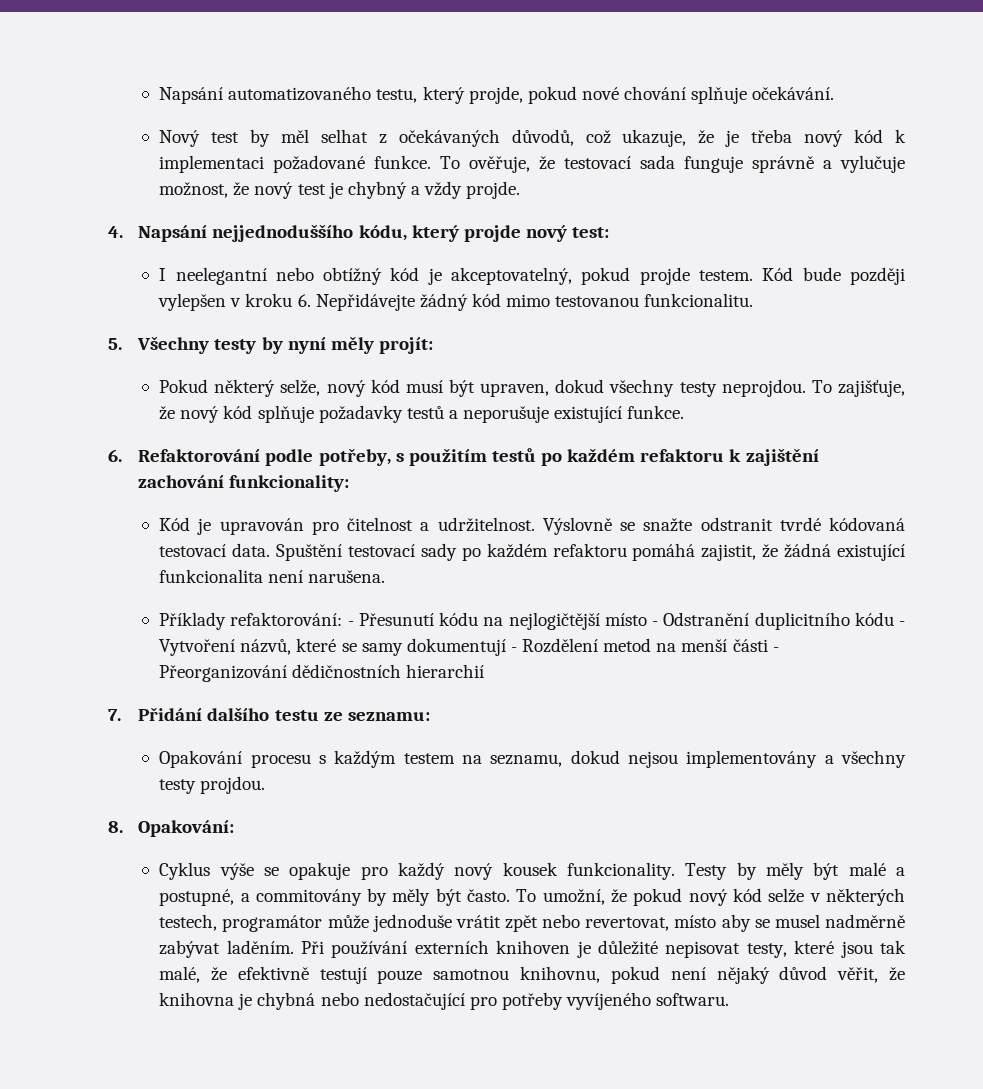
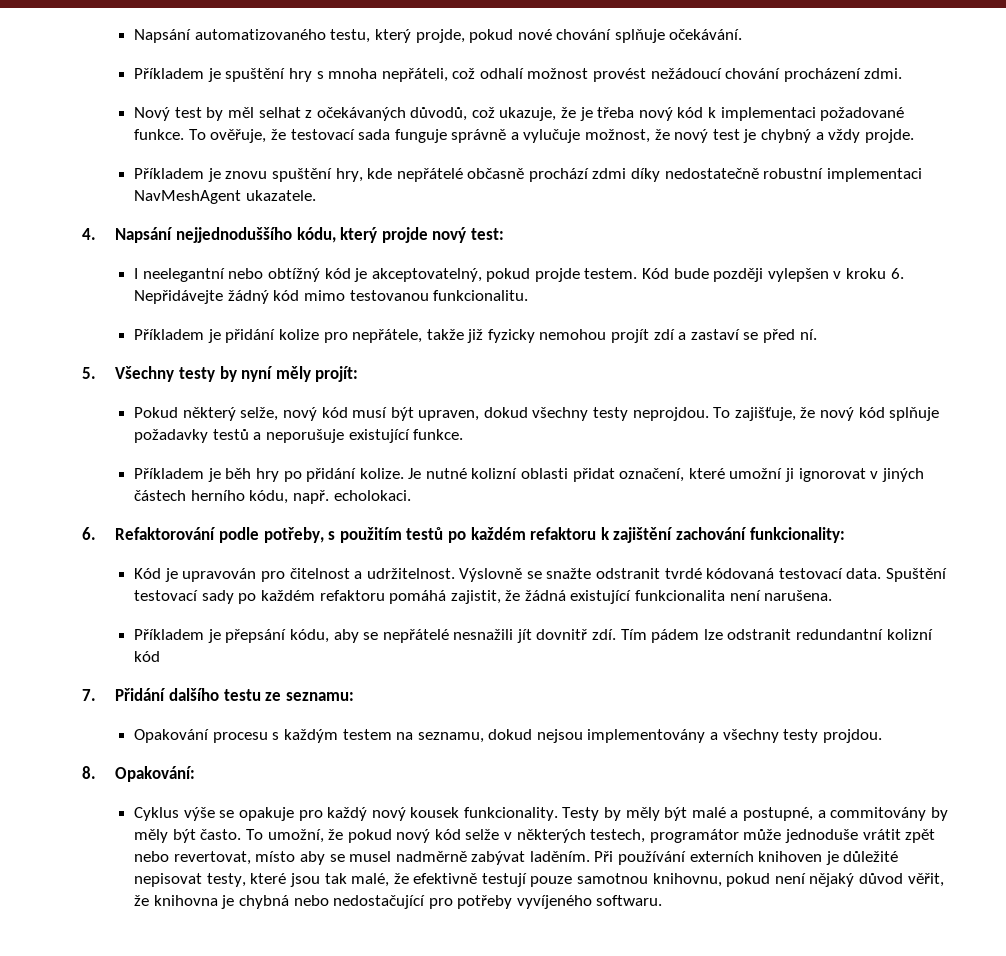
(835, 93) none -> [134,68,903,82] // Příkladem je spuštění hry s mnoha nepřáteli, což odhalí možnost provést nežádoucí chování procházení zdmi.
(521, 190) none -> [134,168,922,182] [134,190,316,204] // Příkladem je znovu spuštění hry, kde nepřátelé občasně prochází zdmi díky nedostatečně robustní implementaci NavMeshAgent ukazatele.
(754, 300) none -> [134,329,817,343] // Příkladem je přidání kolize pro nepřátele, takže již fyzicky nemohou projít zdí a zastaví se před ní.
(685, 412) none -> [134,468,924,482] [134,490,411,504] // Příkladem je běh hry po přidání kolize. Je nutné kolizní oblasti přidat označení, které umožní ji ignorovat v jiných částech herního kódu, např. echolokaci.
[159,612,905,630] [159,638,779,656] [159,664,485,682] Příklady refaktorování: - Přesunutí kódu na nejlogičtější místo - Odstranění duplicitního kódu - Vytvoření názvů, které se samy dokumentují - Rozdělení metod na menší části - Přeorganizování dědičnostních hierarchií -> [134,629,933,643] [134,651,161,662] Příkladem je přepsání kódu, aby se nepřátelé nesnažili jít dovnitř zdí. Tím pádem lze odstranit redundantní kolizní kód

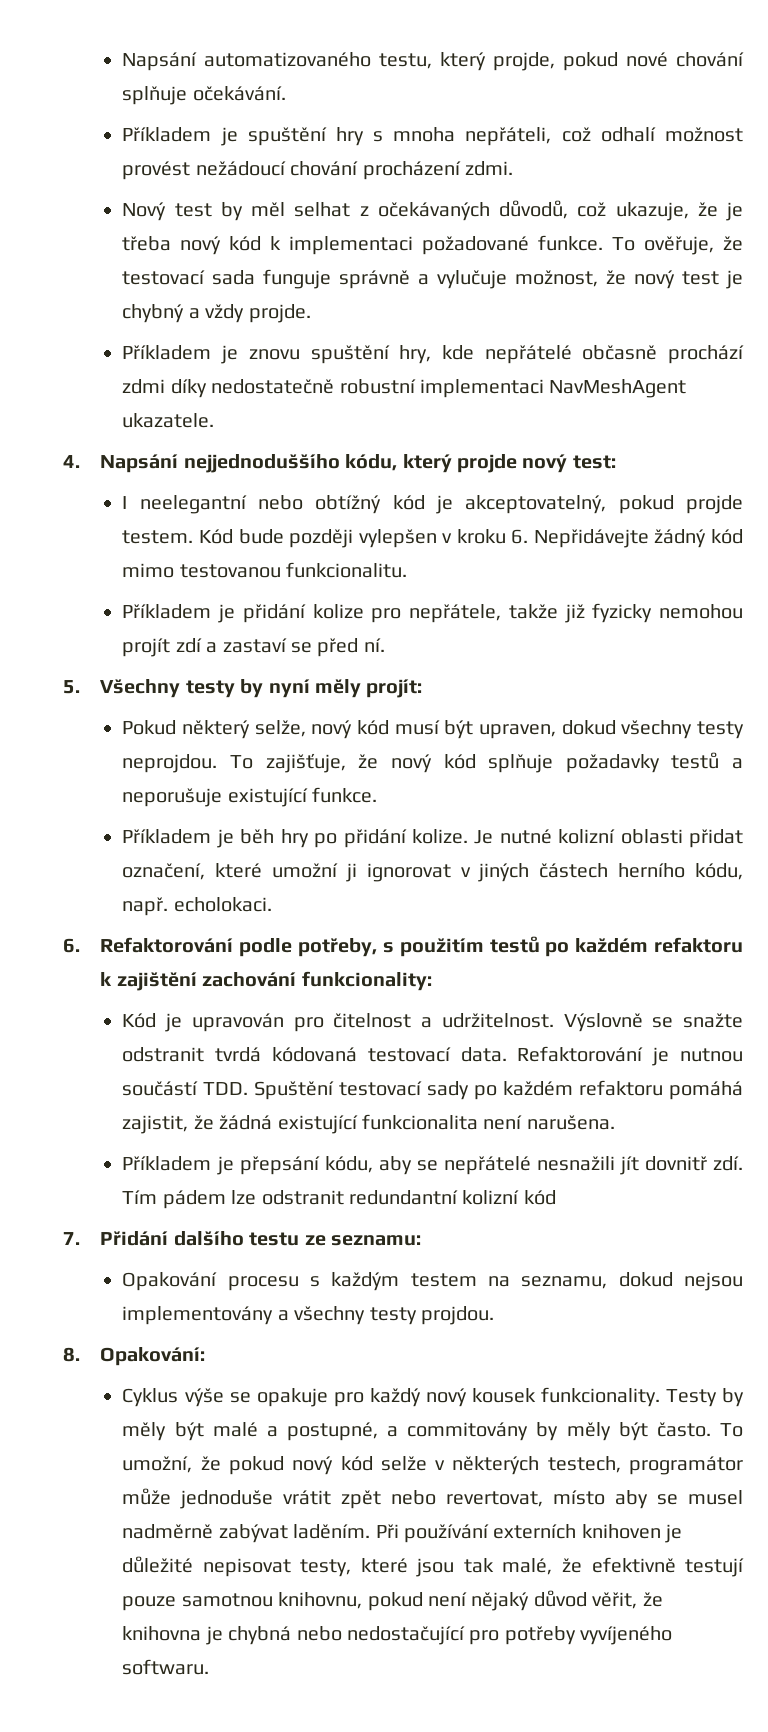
[664,568,702,579] tvrdé -> [215,1047,262,1062] tvrdá
(882, 573) none -> [517,1046,743,1066] [122,1081,249,1096] Refaktorování je nutnou součástí TDD.

